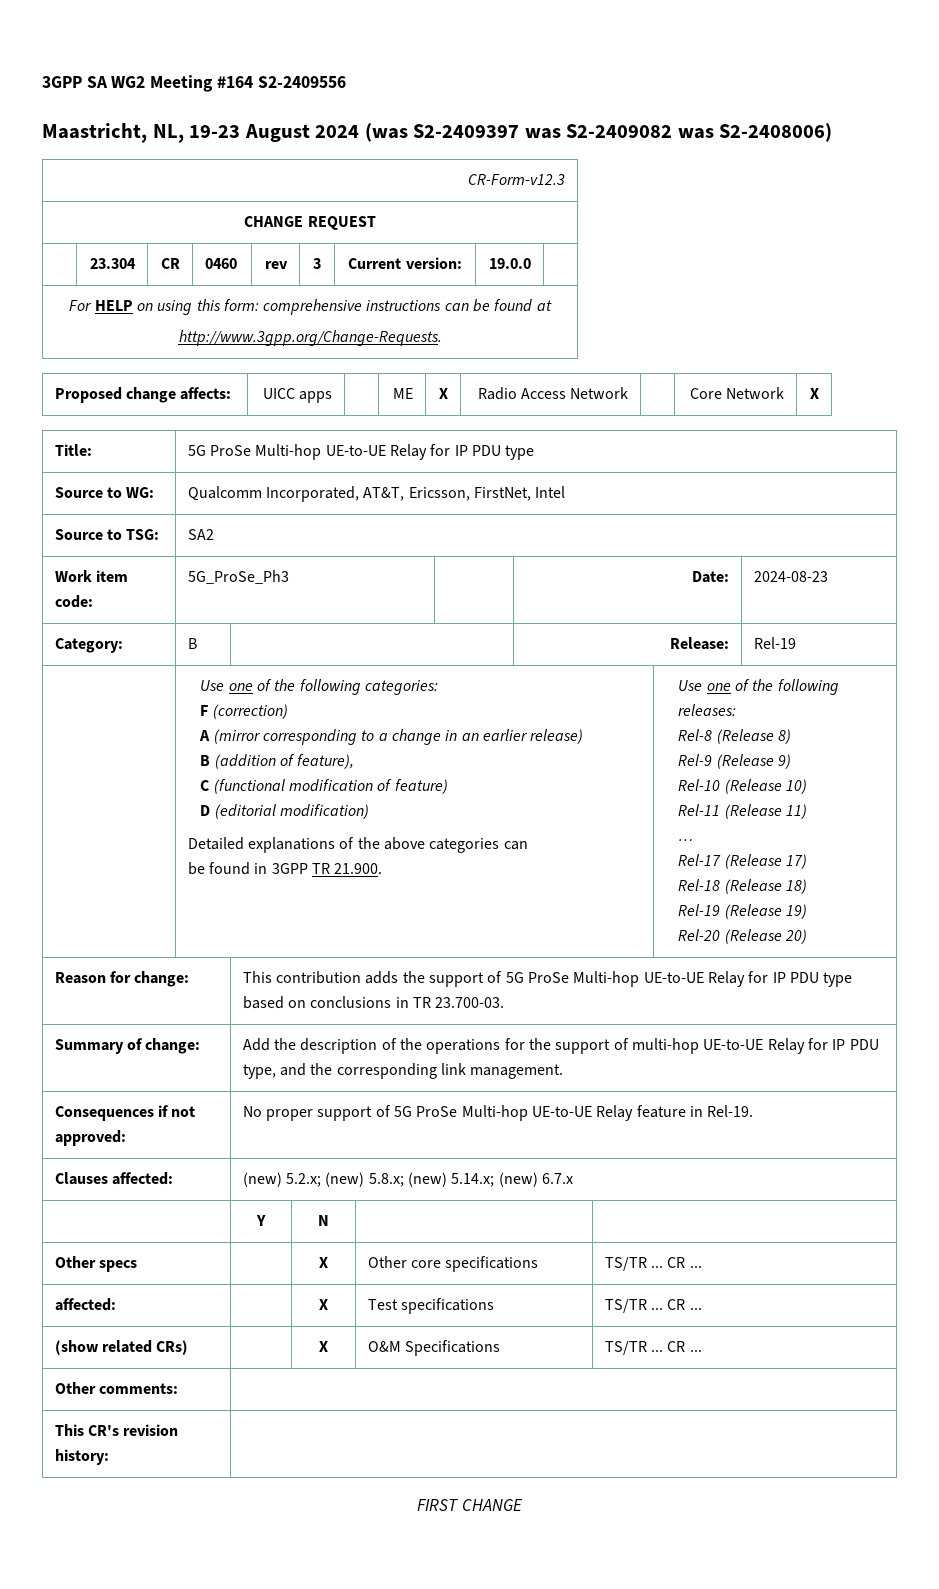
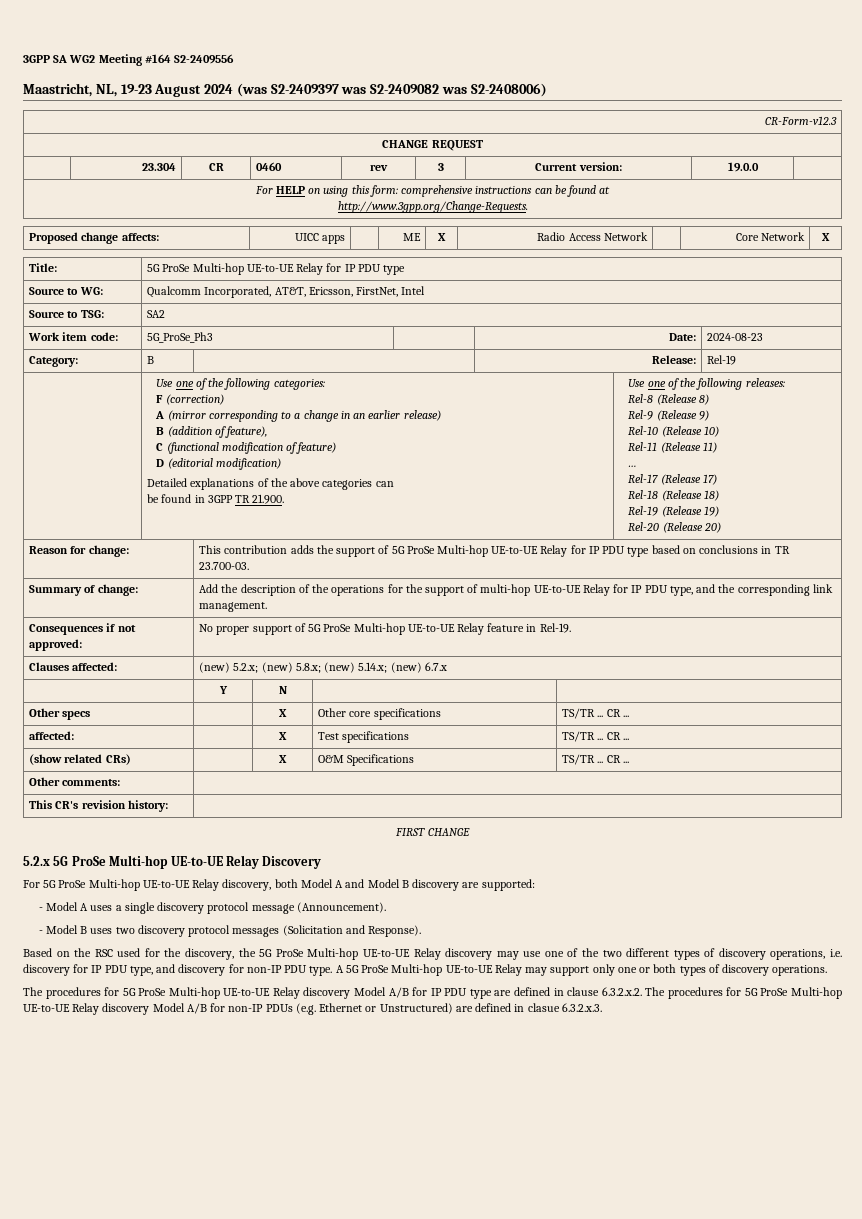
(523, 1505) none -> [23,855,322,869] [23,879,535,891] [38,902,386,914] [38,925,422,937] [23,948,843,960] [23,964,828,976] [23,987,842,999] [23,1003,602,1015] // 5.2.x 5G ProSe Multi-hop UE-to-UE Relay Discovery // For 5G ProSe Multi-hop UE-to-UE Relay discovery, both Model A and Model B discovery are supported: // - Model A uses a single discovery protocol message (Announcement). // - Model B uses two discovery protocol messages (Solicitation and Response). // Based on the RSC used for the discovery, the 5G ProSe Multi-hop UE-to-UE Relay discovery may use one of the two different types of discovery operations, i.e. discovery for IP PDU type, and discovery for non-IP PDU type. A 5G ProSe Multi-hop UE-to-UE Relay may support only one or both types of discovery operations. // The procedures for 5G ProSe Multi-hop UE-to-UE Relay discovery Model A/B for IP PDU type are defined in clause 6.3.2.x.2. The procedures for 5G ProSe Multi-hop UE-to-UE Relay discovery Model A/B for non-IP PDUs (e.g. Ethernet or Unstructured) are defined in clasue 6.3.2.x.3.

